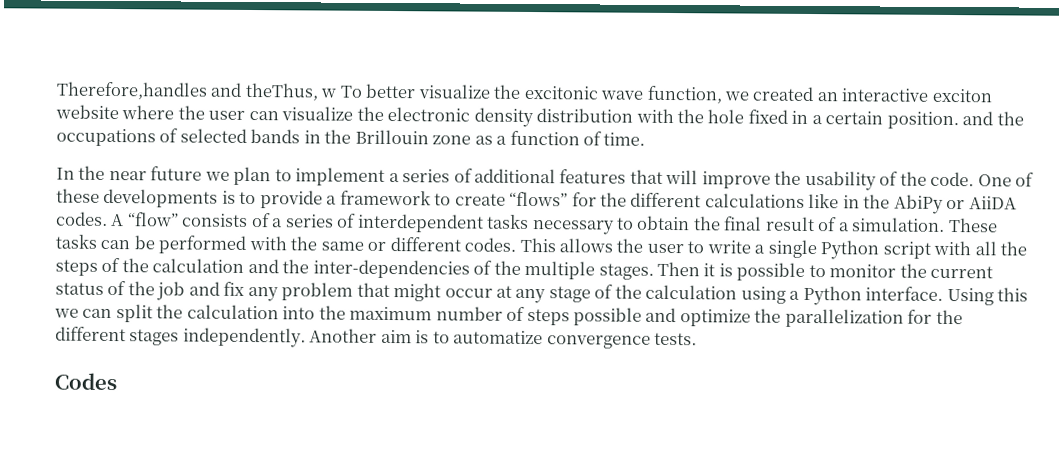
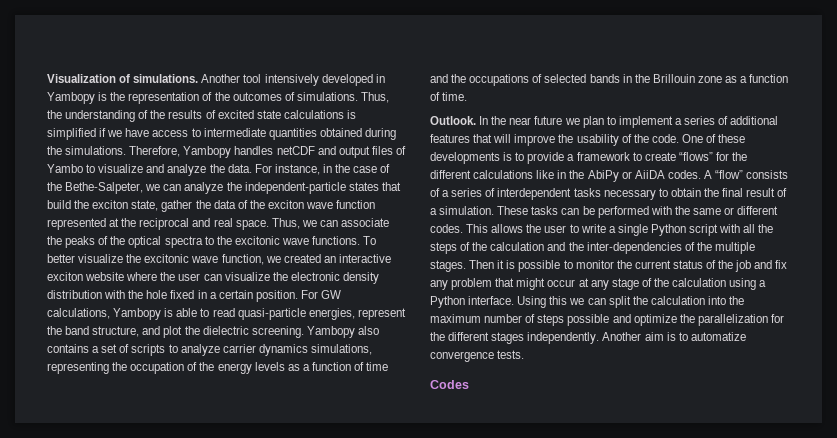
[56,81,338,101] Therefore,handles and theThus, w -> [47,74,385,86] [47,92,389,104] [47,110,356,122] [47,128,396,140] [47,146,406,158] [47,164,391,176] [47,182,401,194] [47,200,376,212] [47,218,390,230] [47,236,361,248] Visualization of simulations. Another tool intensively developed in Yambopy is the representation of the outcomes of simulations. Thus, the understanding of the results of excited state calculations is simplified if we have access to intermediate quantities obtained during the simulations. Therefore, Yambopy handles netCDF and output files of Yambo to visualize and analyze the data. For instance, in the case of the Bethe-Salpeter, we can analyze the independent-particle states that build the exciton state, gather the data of the exciton wave function represented at the reciprocal and real space. Thus, we can associate the peaks of the optical spectra to the excitonic wave functions.
(959, 120) none -> [300,290,342,299] [47,308,406,320] [47,326,379,338] [47,344,372,356] [47,362,389,374] For GW calculations, Yambopy is able to read quasi-particle energies, represent the band structure, and plot the dielectric screening. Yambopy also contains a set of scripts to analyze carrier dynamics simulations, representing the occupation of the energy levels as a function of time
(646, 139) none -> [430,116,476,125] Outlook.

